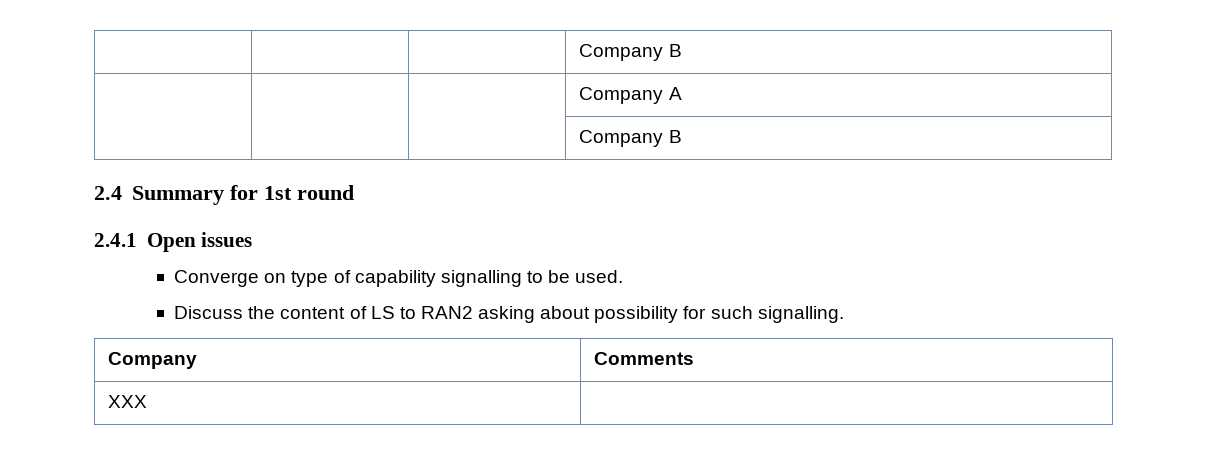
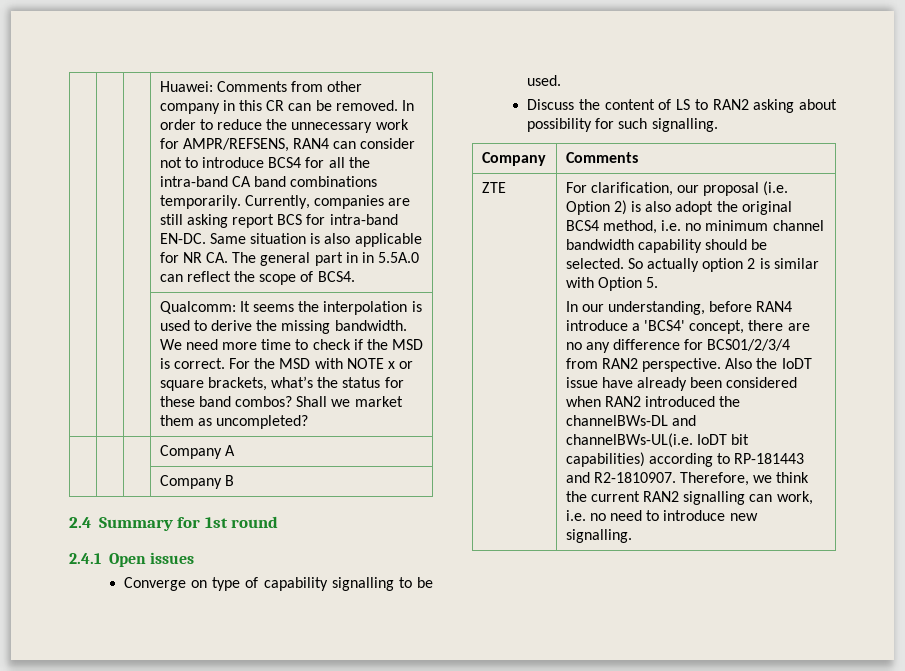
[579,44,682,61] | | | Company B -> [159,81,363,92] [159,100,414,114] [159,119,409,133] [159,138,416,152] [159,157,370,168] [159,176,378,187] [159,195,411,209] [159,214,398,228] [159,233,422,247] [159,252,420,266] [159,271,355,285] [159,301,422,315] [159,320,407,334] [159,339,424,350] [159,358,414,369] [159,376,404,391] [159,396,403,407] [159,415,309,429] | | | Huawei: Comments from other company in this CR can be removed. In order to reduce the unnecessary work for AMPR/REFSENS, RAN4 can consider not to introduce BCS4 for all the intra-band CA band combinations temporarily. Currently, companies are still asking report BCS for intra-band EN-DC. Same situation is also applicable for NR CA. The general part in in 5.5A.0 can reflect the scope of BCS4. // | | | Qualcomm: It seems the interpolation is used to derive the missing bandwidth. We need more time to check if the MSD is correct. For the MSD with NOTE x or square brackets, what’s the status for these band combos? Shall we market them as uncompleted?
[108,395,148,408] XXX | -> [481,182,506,193] [565,181,789,196] [565,200,792,215] [565,220,824,234] [565,239,768,253] [565,258,819,272] [565,277,659,291] [565,301,793,315] [565,320,810,334] [565,339,791,353] [565,358,812,372] [565,377,798,391] [565,396,741,407] [565,415,696,426] [565,433,750,448] [565,452,805,467] [565,472,810,486] [565,491,813,505] [565,510,758,521] [565,529,632,543] ZTE | For clarification, our proposal (i.e. Option 2) is also adopt the original BCS4 method, i.e. no minimum channel bandwidth capability should be selected. So actually option 2 is similar with Option 5. // In our understanding, before RAN4 introduce a 'BCS4' concept, there are no any difference for BCS01/2/3/4 from RAN2 perspective. Also the IoDT issue have already been considered when RAN2 introduced the channelBWs-DL and channelBWs-UL(i.e. IoDT bit capabilities) according to RP-181443 and R2-1810907. Therefore, we think the current RAN2 signalling can work, i.e. no need to introduce new signalling.

